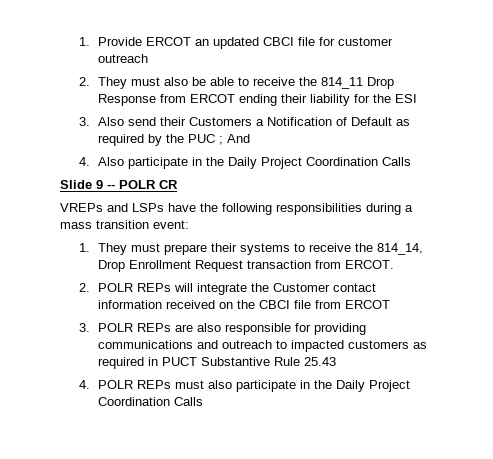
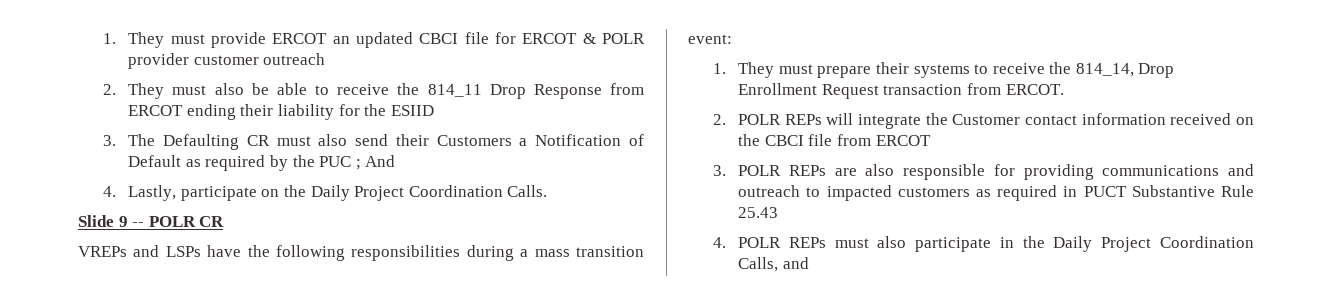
[79,37,143,46] 1. Provide -> [103,32,266,48] 1. They must provide
(336, 41) none -> [522,33,646,44] [128,53,190,69] ERCOT & POLR provider
[395,94,418,103] [79,117,125,126] ESI // 3. Also -> [390,105,434,116] [103,134,348,150] ESIID // 3. The Defaulting CR must also
[98,157,412,169] Also participate in the Daily Project Coordination Calls -> [128,185,548,201] Lastly, participate on the Daily Project Coordination Calls.
[174,397,204,406] Calls -> [738,257,809,272] Calls, and

